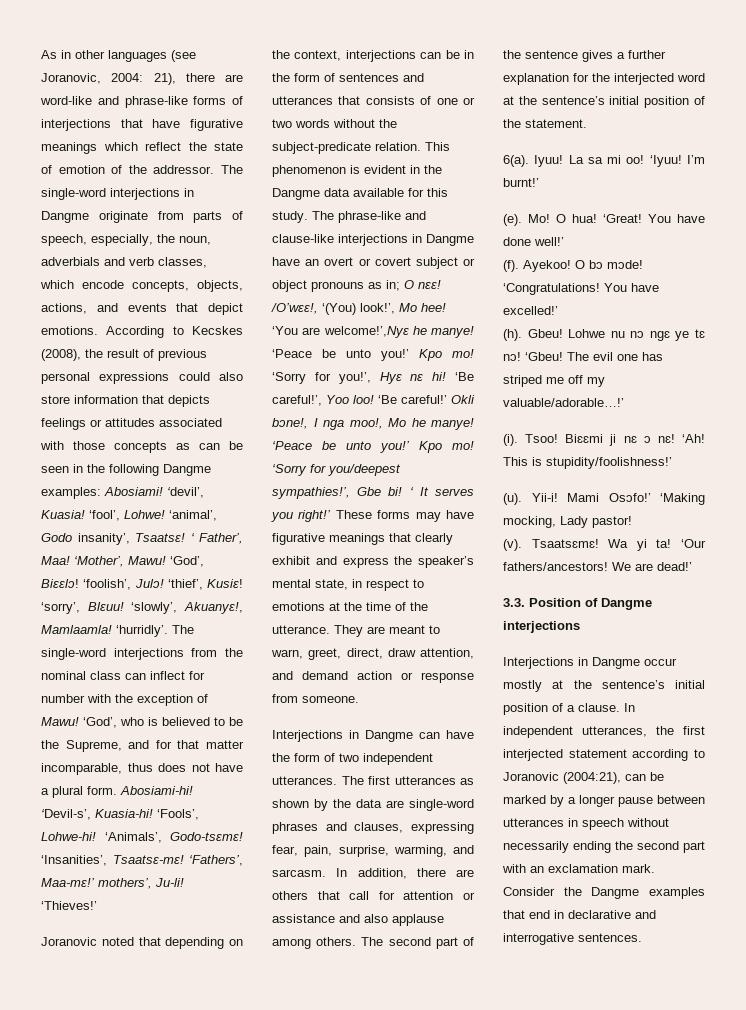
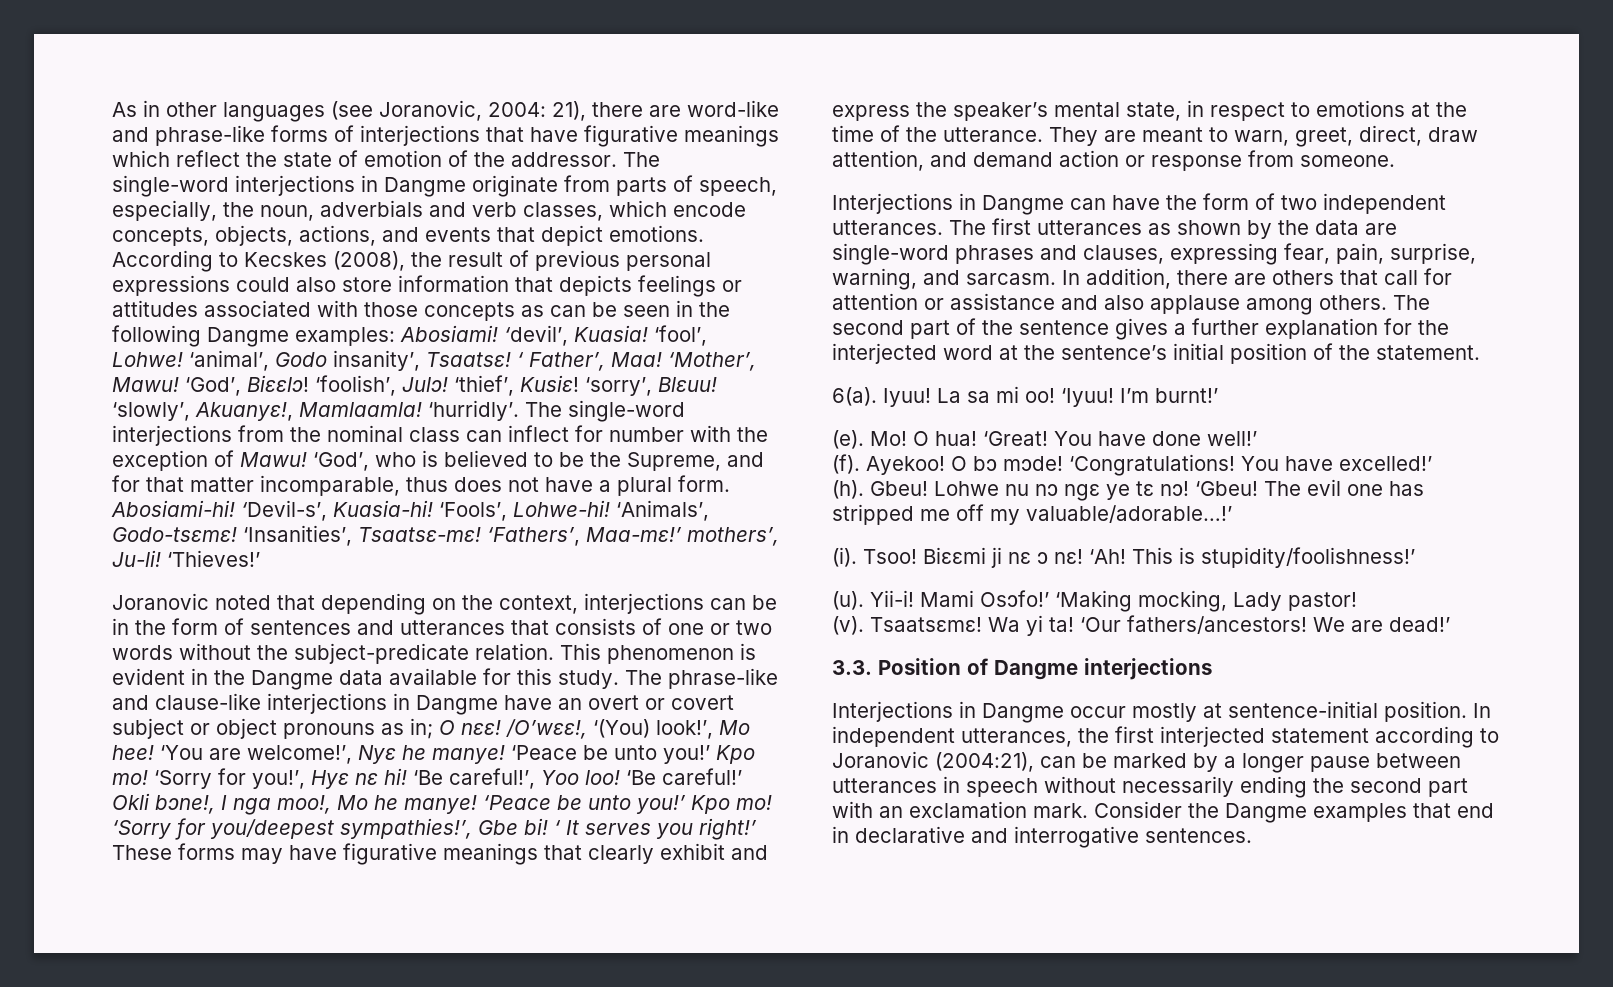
[323,326,409,338] welcome!’,Nyɛ -> [247,745,396,764] welcome!’, Nyɛ
[393,845,447,857] warming, -> [832,268,917,290] warning,
[503,375,542,387] striped -> [832,504,914,525] stripped
[573,680,705,689] [503,703,620,715] the sentence’s initial position of a clause. -> [1228,701,1467,722] sentence-initial position.

